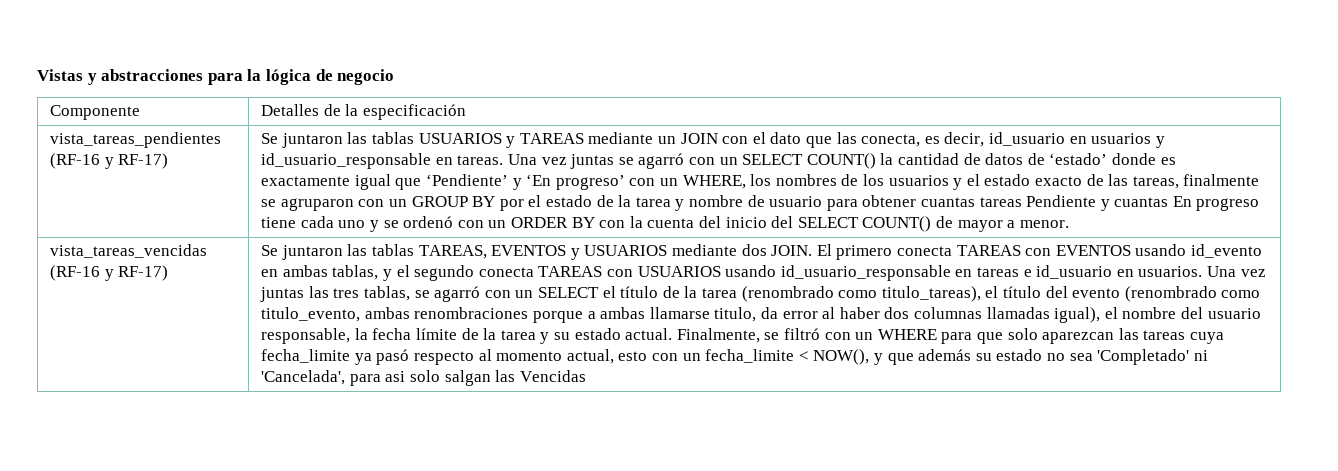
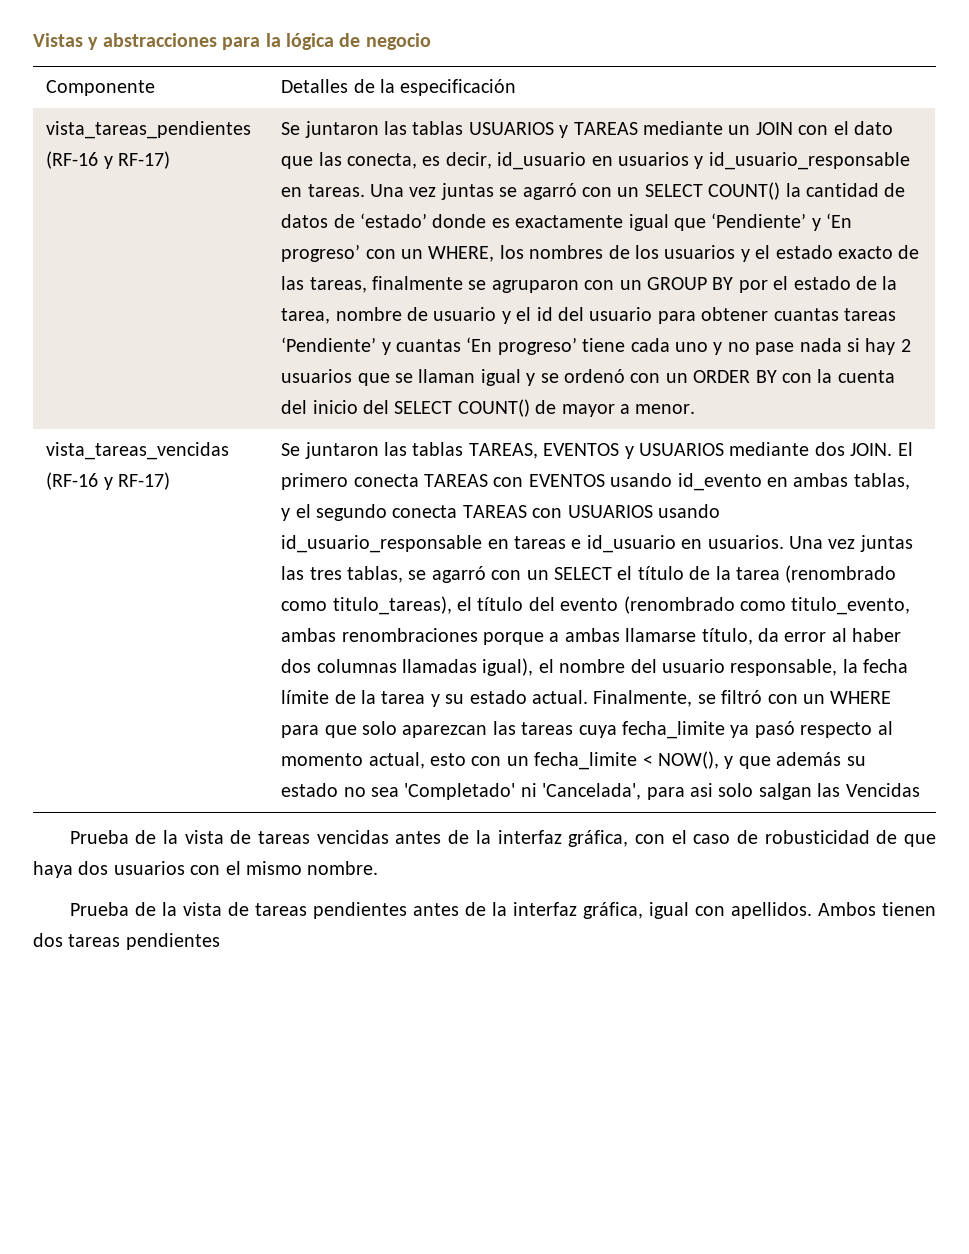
[635,197,685,211] tarea y -> [281,308,331,324] tarea,
(823, 201) none -> [501,307,653,324] y el id del usuario
[1026,195,1097,207] Pendiente -> [281,337,377,352] ‘Pendiente’
[1172,196,1260,211] En progreso -> [466,337,577,355] ‘En progreso’
(380, 226) none -> [727,338,911,355] [281,369,536,386] no pase nada si hay 2 usuarios que se llaman igual y
[714,307,757,322] titulo, -> [701,628,753,645] título,
(586, 376) none -> [69,830,936,847] [33,861,379,878] [69,902,937,919] [33,933,220,950] // Prueba de la vista de tareas vencidas antes de la interfaz gráfica, con el caso de robusticidad de que haya dos usuarios con el mismo nombre. // Prueba de la vista de tareas pendientes antes de la interfaz gráfica, igual con apellidos. Ambos tienen dos tareas pendientes

